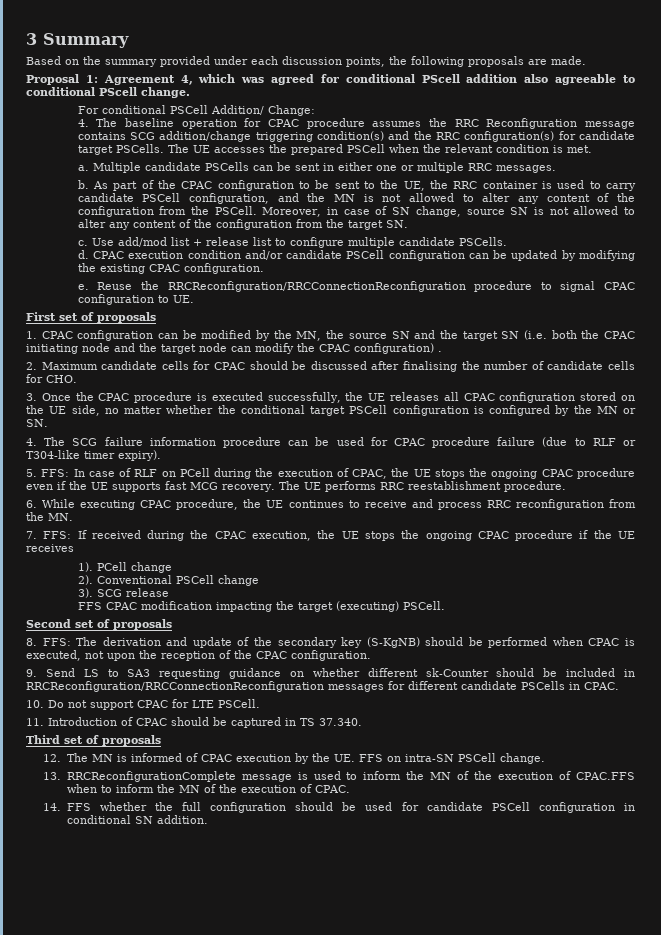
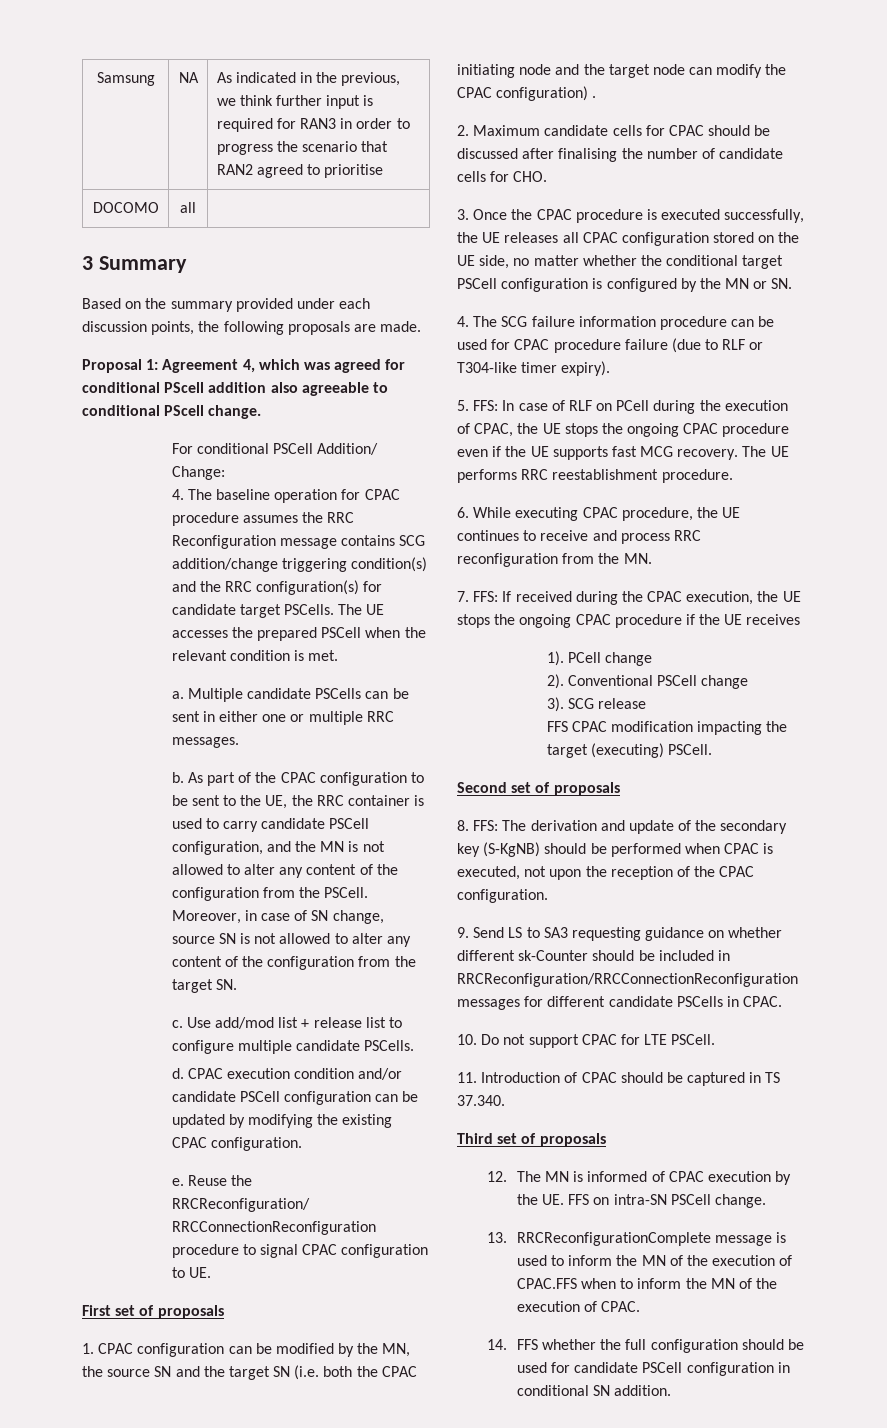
(26, 39) none -> [96,72,155,86] [178,72,199,83] [216,72,401,86] [216,95,374,109] [216,118,410,132] [216,141,389,155] [216,164,384,178] [92,202,159,213] [180,202,196,213] Samsung | NA | As indicated in the previous, we think further input is required for RAN3 in order to progress the scenario that RAN2 agreed to prioritise // DOCOMO | all | //

